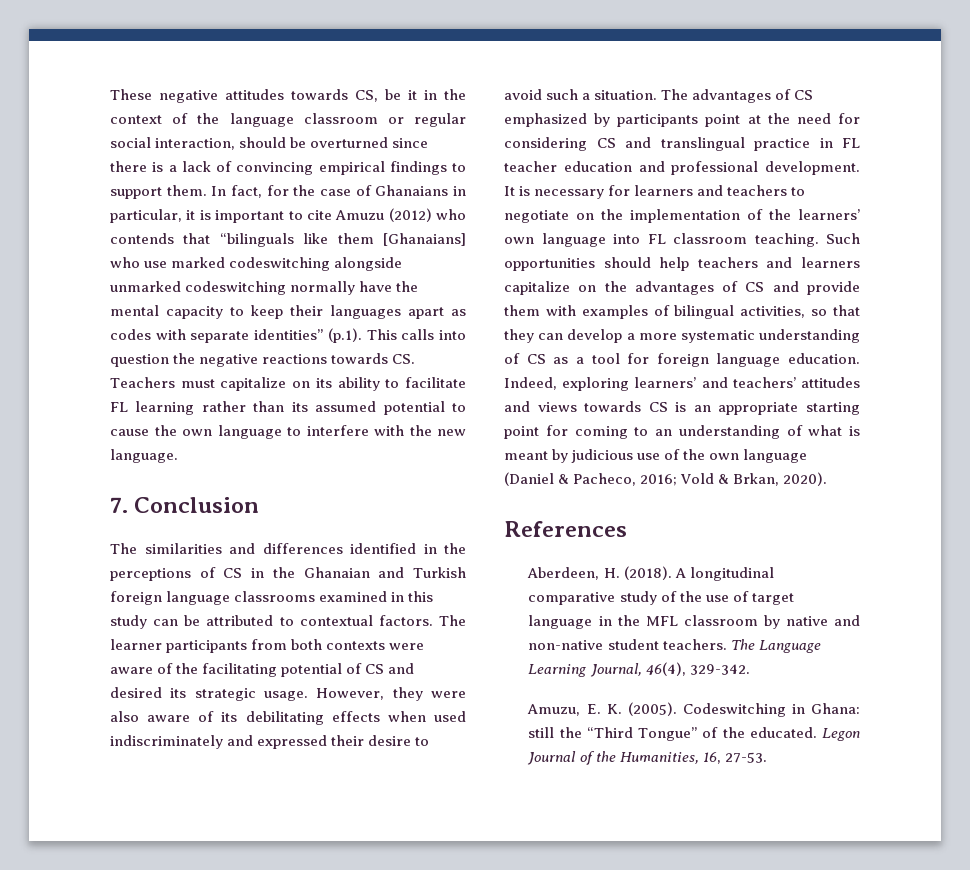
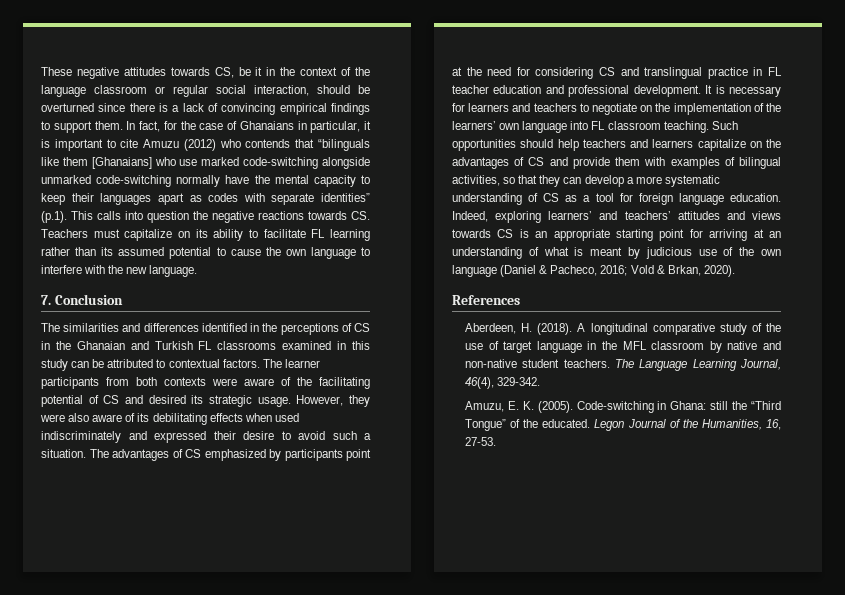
[229,257,331,271] codeswitching -> [243,157,319,169] code-switching
[185,281,287,295] codeswitching -> [96,175,172,187] code-switching
[110,591,231,605] foreign language -> [198,341,213,350] FL
[574,426,649,439] coming to -> [709,229,764,241] arriving at
[682,703,786,717] Codeswitching -> [576,401,654,413] Code-switching

